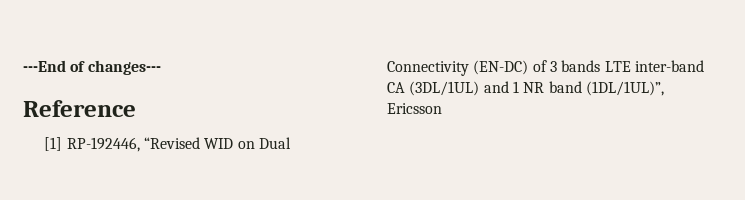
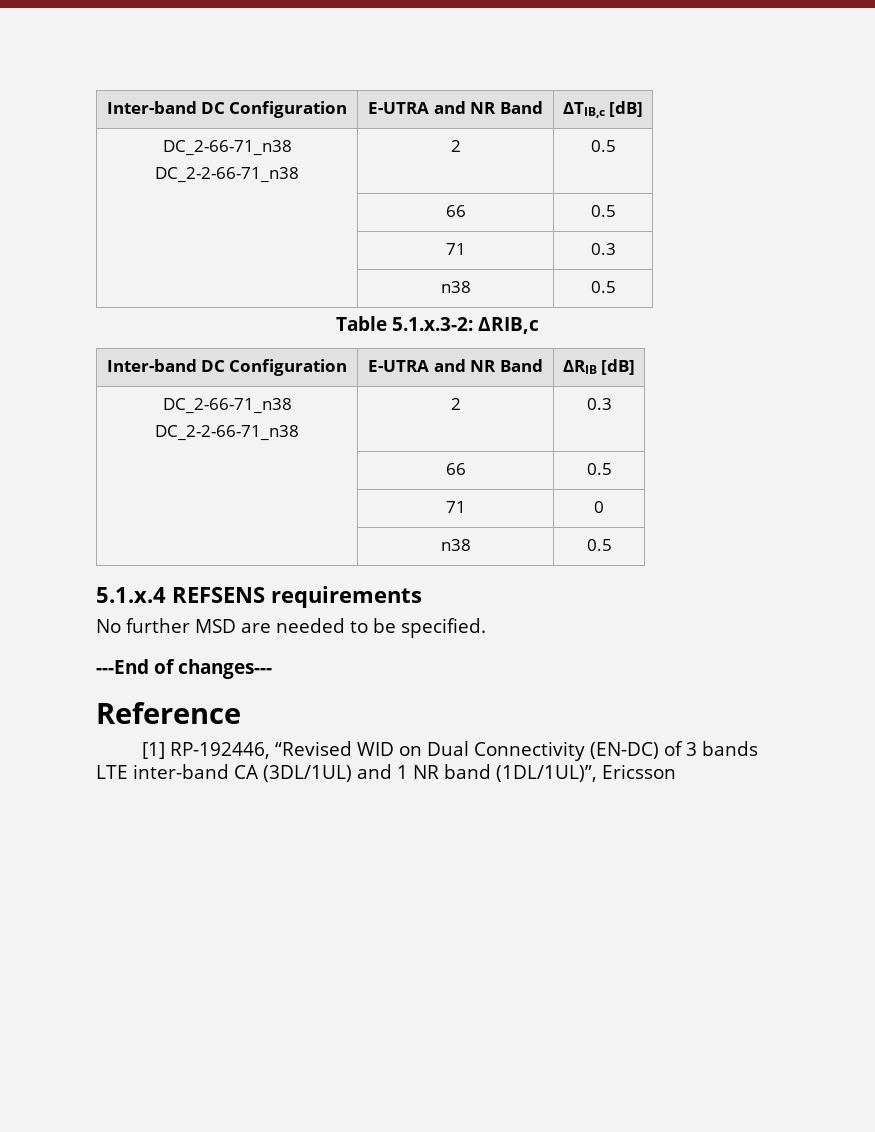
(23, 66) none -> [106,101,348,118] [368,101,543,114] [562,101,644,118] [162,140,292,156] [155,167,299,183] [450,140,461,152] [590,140,616,152] [445,205,466,217] [590,205,616,217] [445,243,466,255] [590,243,616,255] [440,281,471,293] [590,281,616,293] [336,316,539,334] [106,359,348,376] [368,359,543,372] [562,359,636,375] [162,398,292,414] [155,425,299,441] [450,398,461,410] [586,398,612,410] [445,463,466,475] [586,463,612,475] [445,501,466,513] [594,501,604,513] [440,539,471,551] [586,539,612,551] [96,586,422,608] [96,618,486,638] Inter-band DC Configuration | E-UTRA and NR Band | ΔTIB,c [dB] // DC_2-66-71_n38 // DC_2-2-66-71_n38 | 2 | 0.5 // | 66 | 0.5 // | 71 | 0.3 // | n38 | 0.5 // Table 5.1.x.3-2: ΔRIB,c // Inter-band DC Configuration | E-UTRA and NR Band | ΔRIB [dB] // DC_2-66-71_n38 // DC_2-2-66-71_n38 | 2 | 0.3 // | 66 | 0.5 // | 71 | 0 // | n38 | 0.5 // 5.1.x.4 REFSENS requirements // No further MSD are needed to be specified. //

